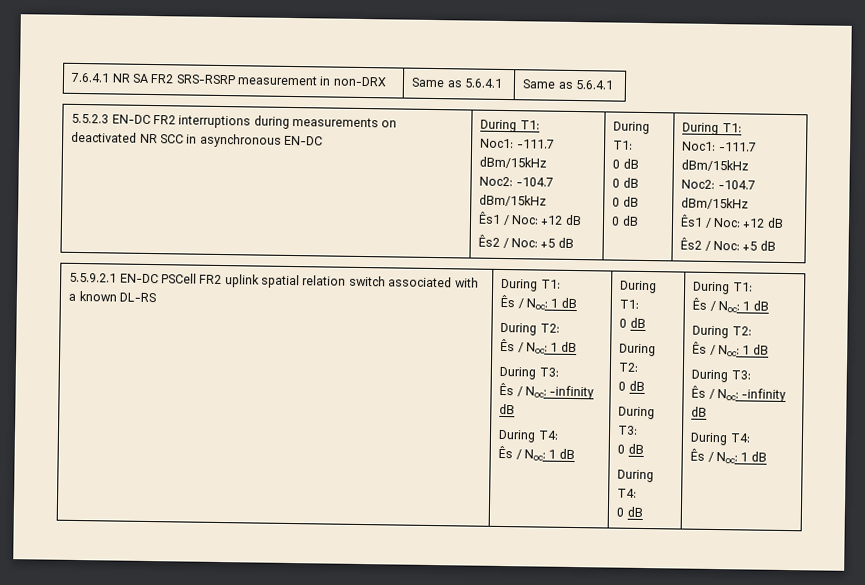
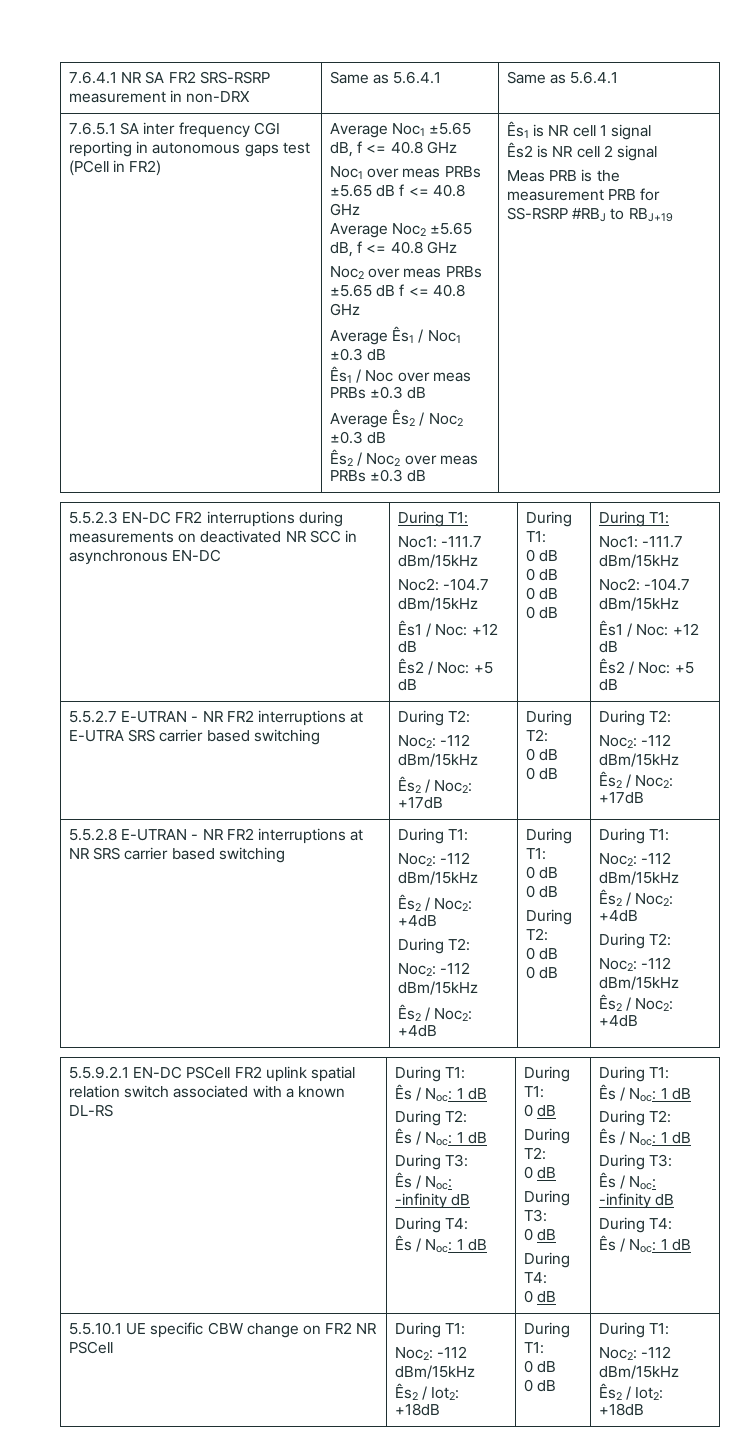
(614, 84) none -> [69,122,280,138] [69,141,310,157] [69,160,162,176] [330,122,472,138] [330,141,457,157] [330,166,481,179] [330,184,465,197] [330,203,361,216] [330,222,473,238] [330,241,457,257] [330,266,482,279] [330,284,465,297] [330,303,361,316] [330,326,461,345] [330,348,387,361] [330,366,471,383] [330,386,427,399] [330,409,463,428] [330,431,387,444] [330,449,478,466] [330,469,427,482] [507,121,652,140] [507,142,658,161] [507,169,620,182] [507,188,661,201] [507,207,673,222] // 7.6.5.1 SA inter frequency CGI reporting in autonomous gaps test (PCell in FR2) | Average Noc1 ±5.65 dB, f <= 40.8 GHz // Noc1 over meas PRBs ±5.65 dB f <= 40.8 GHz // Average Noc2 ±5.65 dB, f <= 40.8 GHz // Noc2 over meas PRBs ±5.65 dB f <= 40.8 GHz // Average Ês1 / Noc1 ±0.3 dB // Ês1 / Noc over meas PRBs ±0.3 dB // Average Ês2 / Noc2 ±0.3 dB // Ês2 / Noc2 over meas PRBs ±0.3 dB | Ês1 is NR cell 1 signal // Ês2 is NR cell 2 signal // Meas PRB is the measurement PRB for SS-RSRP #RBJ to RBJ+19
(776, 245) none -> [69,710,364,726] [69,729,320,745] [398,710,471,726] [398,734,471,748] [398,753,479,767] [398,776,473,793] [398,797,444,809] [526,710,573,726] [526,729,549,742] [526,748,559,761] [526,767,559,780] [599,710,672,726] [599,734,672,748] [599,753,680,767] [599,771,674,788] [599,792,645,804] [69,828,364,844] [69,847,285,863] [398,828,469,844] [398,852,471,866] [398,871,479,885] [398,894,473,911] [398,915,438,927] [398,938,471,954] [398,962,471,976] [398,981,479,995] [398,1004,473,1021] [398,1025,438,1037] [526,828,573,844] [526,848,547,860] [526,866,559,879] [526,885,559,898] [526,909,573,925] [526,928,549,941] [526,947,559,960] [526,966,559,979] [599,828,670,844] [599,852,672,866] [599,871,680,885] [599,889,674,906] [599,910,639,922] [599,933,672,949] [599,957,672,971] [599,976,680,990] [599,994,674,1011] [599,1015,639,1027] // 5.5.2.7 E-UTRAN - NR FR2 interruptions at E-UTRA SRS carrier based switching | During T2: // Noc2: -112 dBm/15kHz // Ês2 / Noc2: +17dB | During T2: // 0 dB // 0 dB | During T2: // Noc2: -112 dBm/15kHz // Ês2 / Noc2: +17dB // 5.5.2.8 E-UTRAN - NR FR2 interruptions at NR SRS carrier based switching | During T1: // Noc2: -112 dBm/15kHz // Ês2 / Noc2: +4dB // During T2: // Noc2: -112 dBm/15kHz // Ês2 / Noc2: +4dB | During T1: // 0 dB // 0 dB // During T2: // 0 dB // 0 dB | During T1: // Noc2: -112 dBm/15kHz // Ês2 / Noc2: +4dB // During T2: // Noc2: -112 dBm/15kHz // Ês2 / Noc2: +4dB
(767, 456) none -> [69,1322,378,1338] [69,1341,114,1354] [395,1322,466,1338] [395,1346,468,1360] [395,1365,476,1379] [395,1383,460,1400] [395,1403,441,1416] [524,1322,571,1338] [524,1342,545,1354] [524,1360,557,1373] [524,1379,557,1392] [599,1322,670,1338] [599,1346,672,1360] [599,1365,680,1379] [599,1383,664,1400] [599,1403,645,1416] // 5.5.10.1 UE specific CBW change on FR2 NR PSCell | During T1: // Noc2: -112 dBm/15kHz // Ês2 / Iot2: +18dB | During T1: // 0 dB // 0 dB | During T1: // Noc2: -112 dBm/15kHz // Ês2 / Iot2: +18dB

